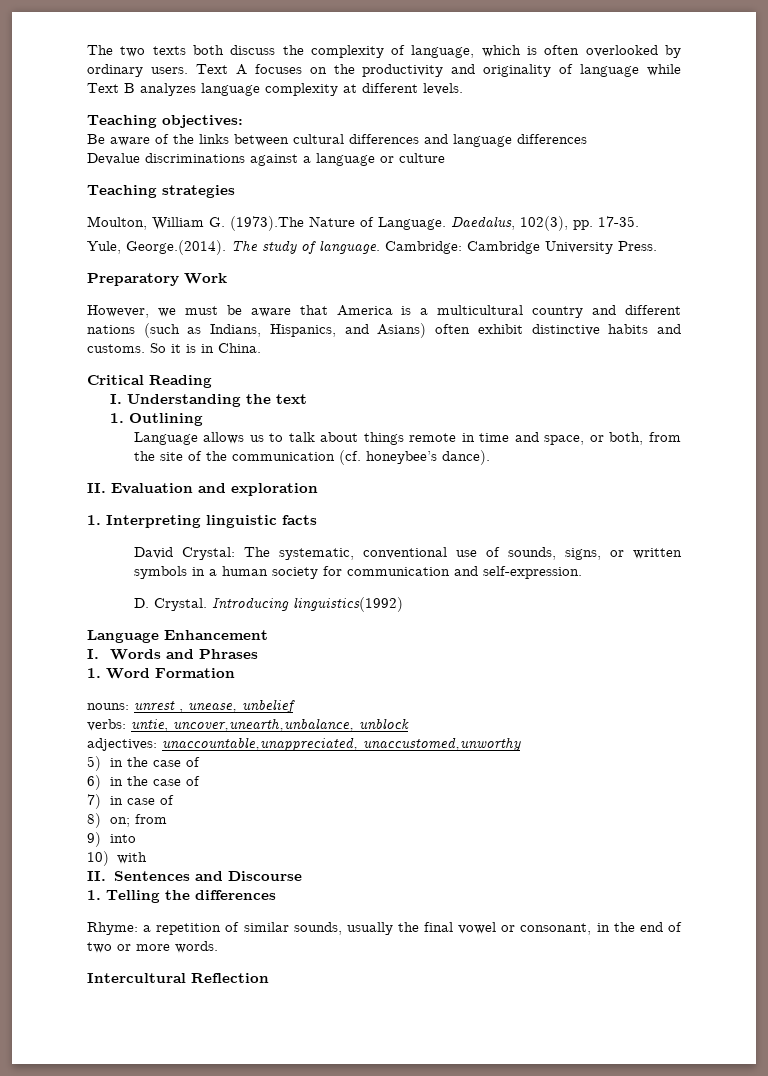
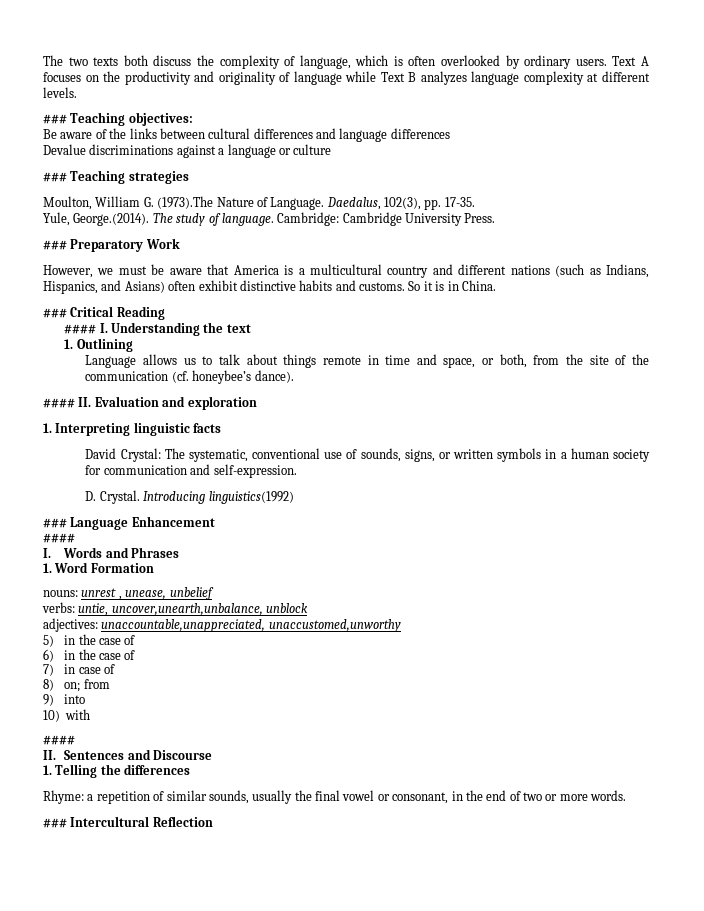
(463, 89) none -> [43,114,67,124] ###
(445, 158) none -> [43,172,67,182] ###
(657, 246) none -> [43,240,67,250] ###
(261, 348) none -> [43,308,67,318] ###
(212, 381) none -> [64,324,97,334] ####
(490, 457) none -> [43,398,75,408] ####
(403, 604) none -> [43,518,67,528] ###
(268, 635) none -> [43,533,75,543] // ####
(147, 858) none -> [43,735,75,745] // ####
(218, 947) none -> [43,818,67,828] ###

